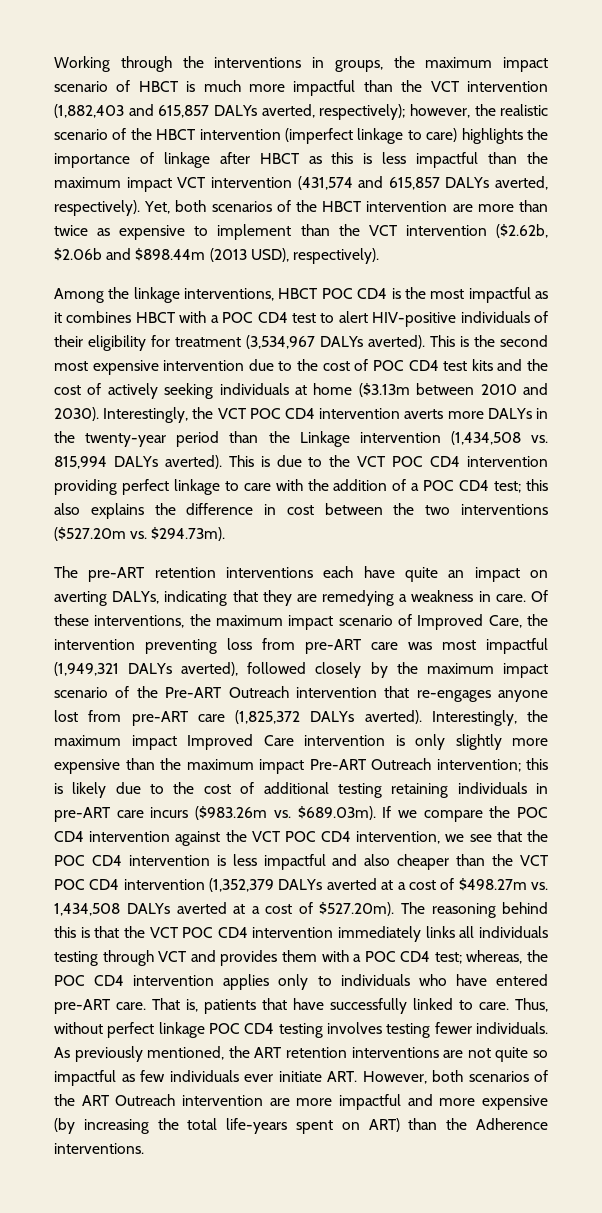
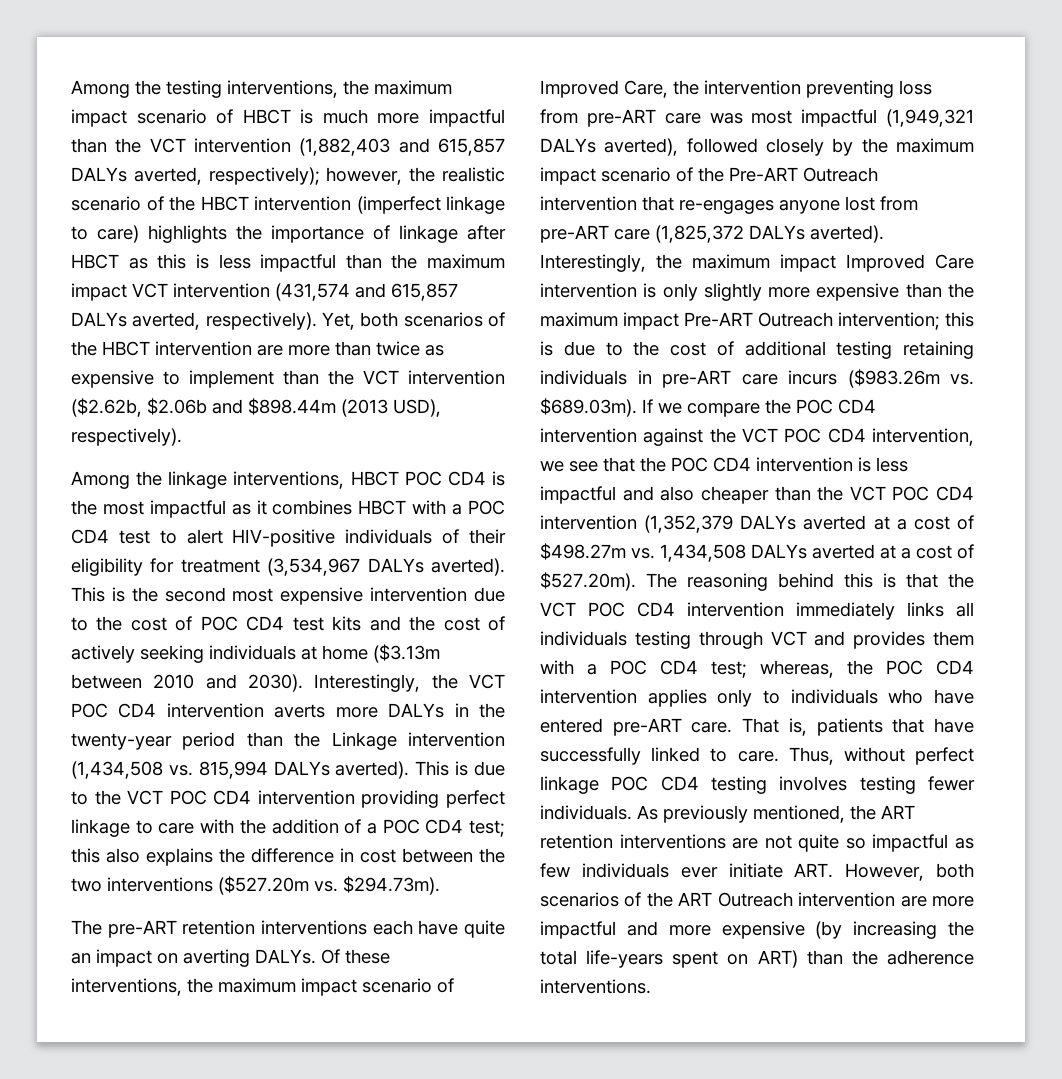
[54,56,383,72] Working through the interventions in groups, -> [71,80,338,98] Among the testing interventions,
[112,590,526,606] DALYs, indicating that they are remedying a weakness in care. -> [255,949,316,964] DALYs.
[72,782,107,798] likely -> (553, 348) none
[476,1118,548,1130] Adherence -> [887,950,974,965] adherence

